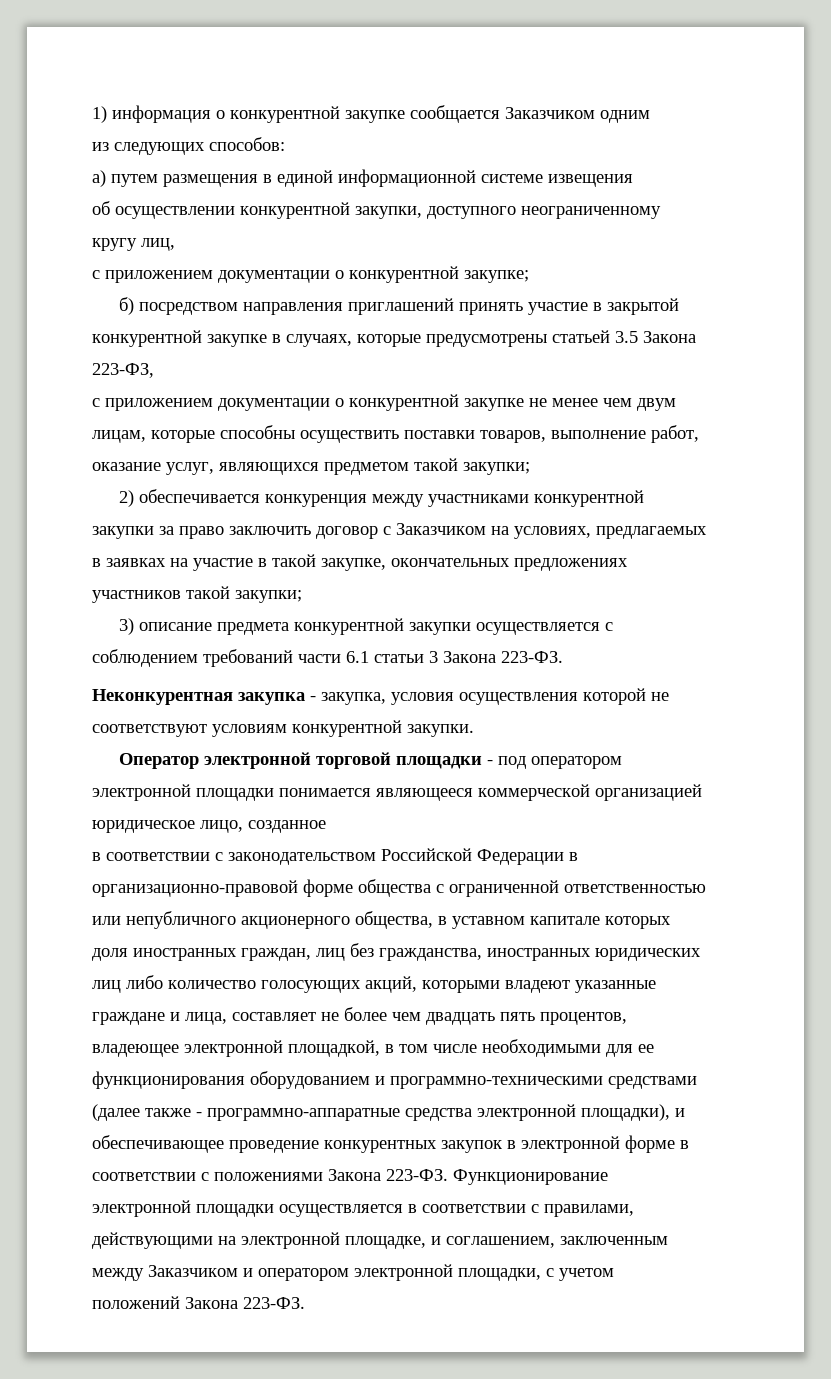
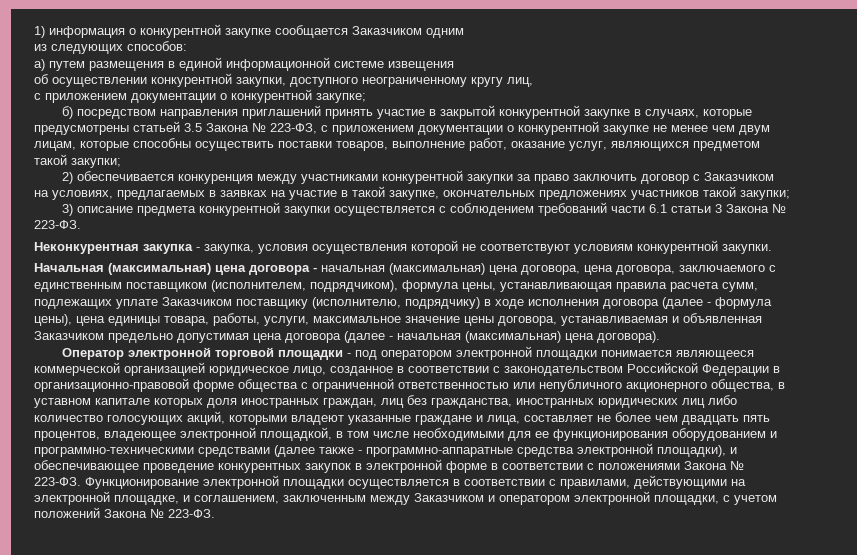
(696, 337) none -> [252,122,266,132] №
(154, 370) // -> (317, 128) none
(496, 657) none -> [772,203,787,213] №
(474, 730) none -> [34,263,776,275] [34,280,758,292] [34,297,772,309] [34,313,762,326] [34,331,660,343] // Начальная (максимальная) цена договора - начальная (максимальная) цена договора, цена договора, заключаемого с единственным поставщиком (исполнителем, подрядчиком), формула цены, устанавливающая правила расчета сумм, подлежащих уплате Заказчиком поставщику (исполнителю, подрядчику) в ходе исполнения договора (далее - формула цены), цена единицы товара, работы, услуги, максимальное значение цены договора, устанавливаемая и объявленная Заказчиком предельно допустимая цена договора (далее - начальная (максимальная) цена договора).
(326, 826) // -> (393, 371) none
(381, 1175) none -> [730,460,744,470] №
(238, 1303) none -> [150,508,164,518] №

